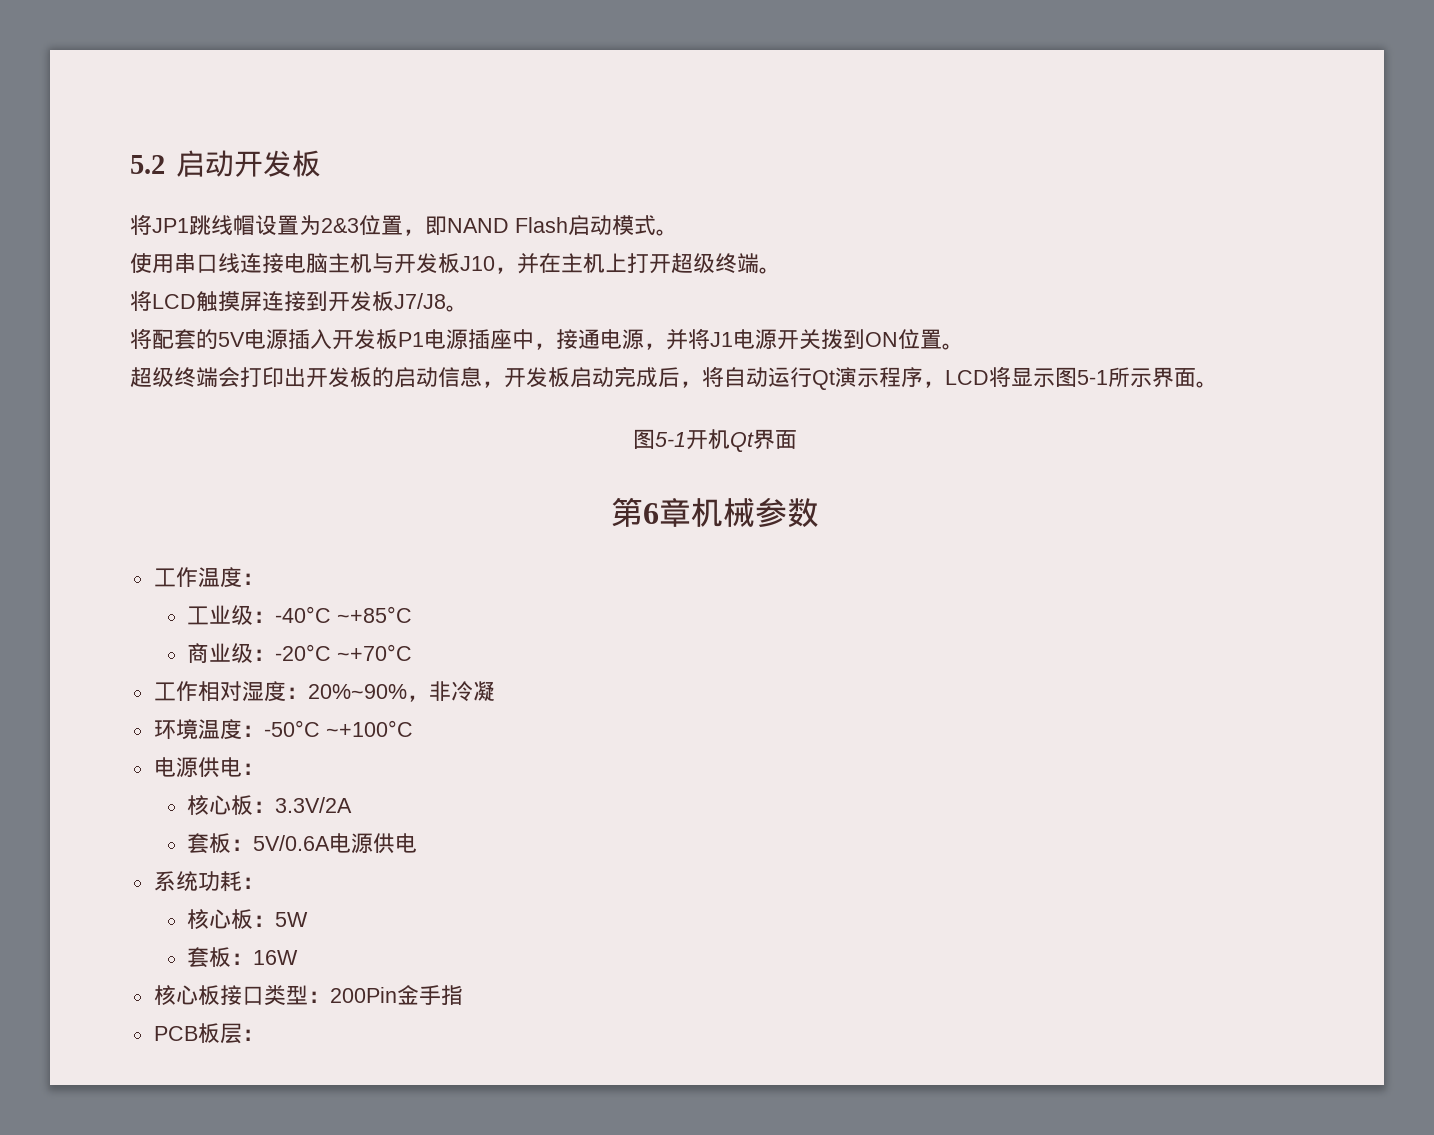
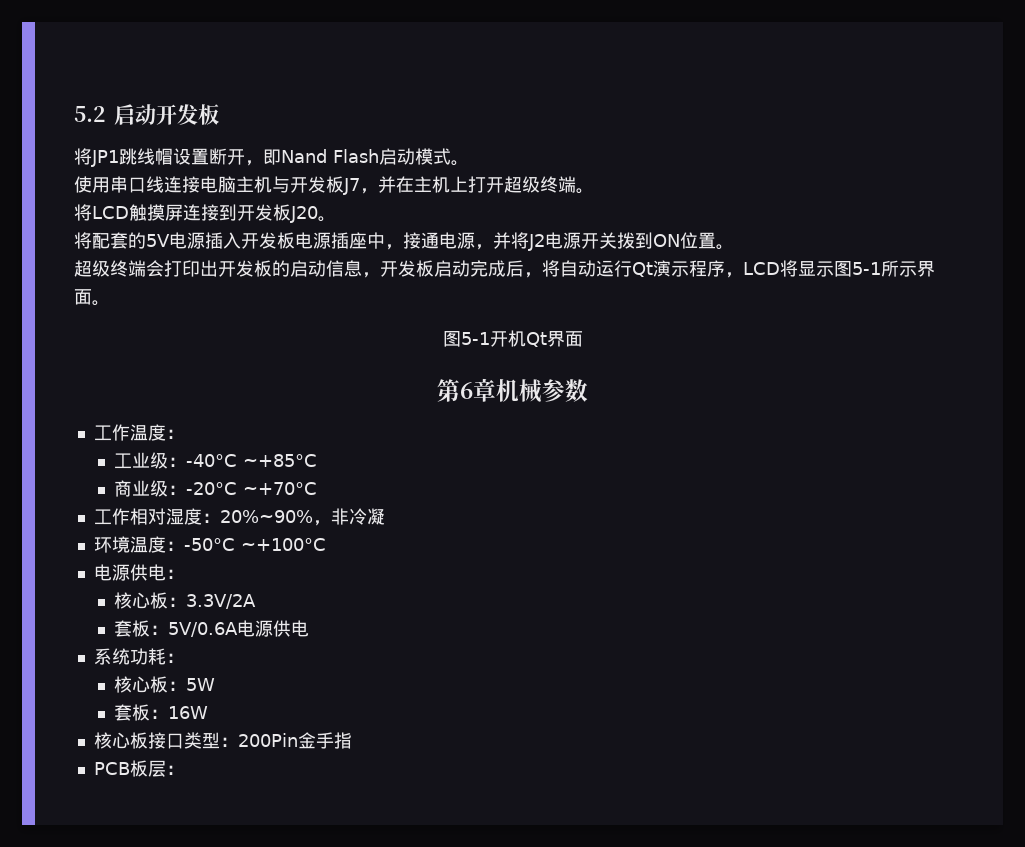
[299,215,509,236] 为2&3位置，即NAND -> [209,148,327,166] 断开，即Nand
[460,256,495,271] J10 -> [343,178,360,195] J7
[394,293,446,309] J7/J8 -> [290,206,318,223] J20
[398,332,424,347] P1 -> (295, 240) none
[710,332,733,347] J1 -> [528,234,545,251] J2

